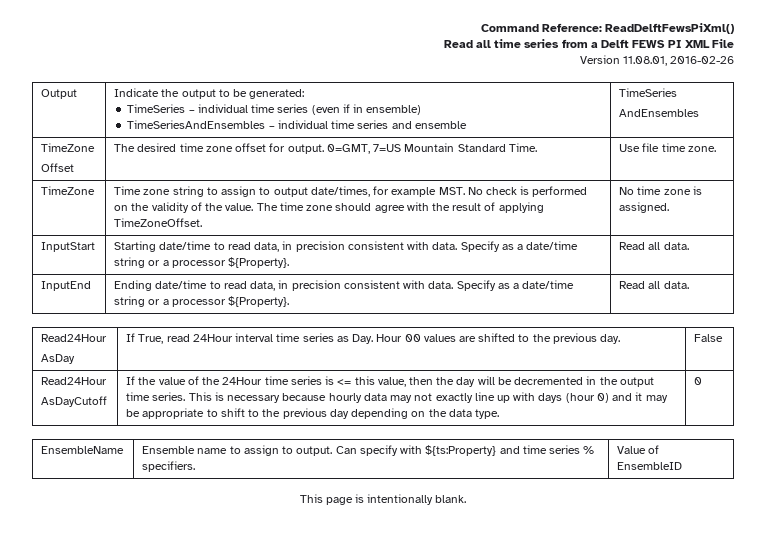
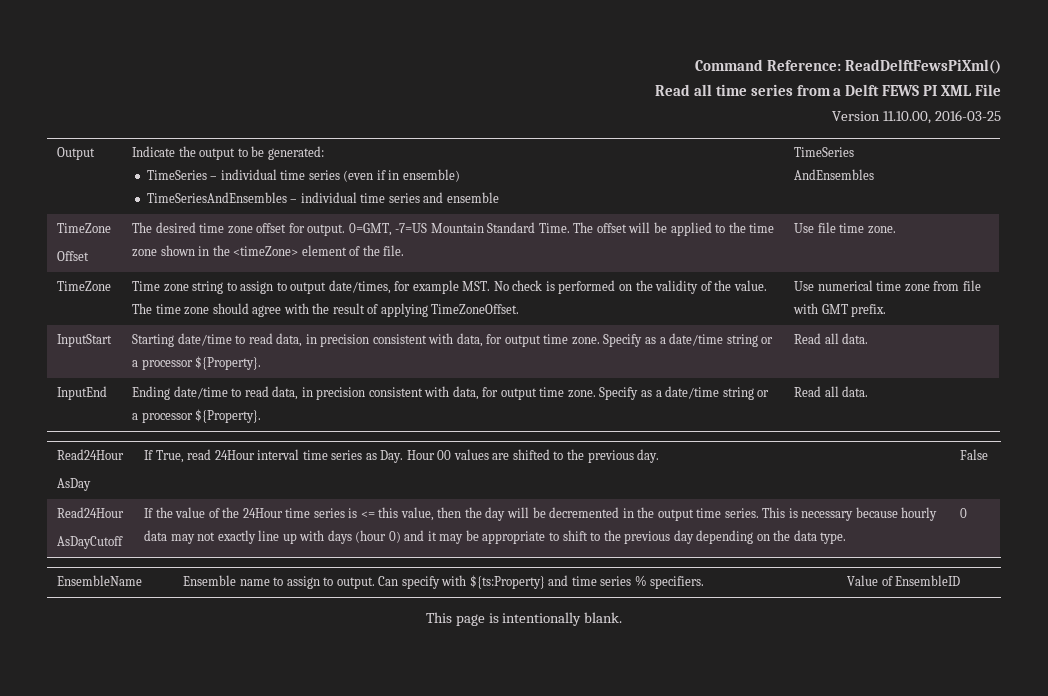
[622,56,734,66] 11.08.01, 2016-02-26 -> [883,110,1001,124] 11.10.00, 2016-03-25
[373,144,402,152] 7=US -> [395,223,428,233] -7=US
(537, 147) none -> [573,222,775,236] [132,245,405,257] The offset will be applied to the time zone shown in the <timeZone> element of the file.
[619,186,702,195] [619,202,670,213] No time zone is assigned. -> [794,280,981,292] [793,303,887,317] Use numerical time zone from file with GMT prefix.
[432,242,458,250] data. -> [456,333,600,347] data, for output time zone.
[428,281,454,289] data. -> [452,386,596,400] data, for output time zone.

